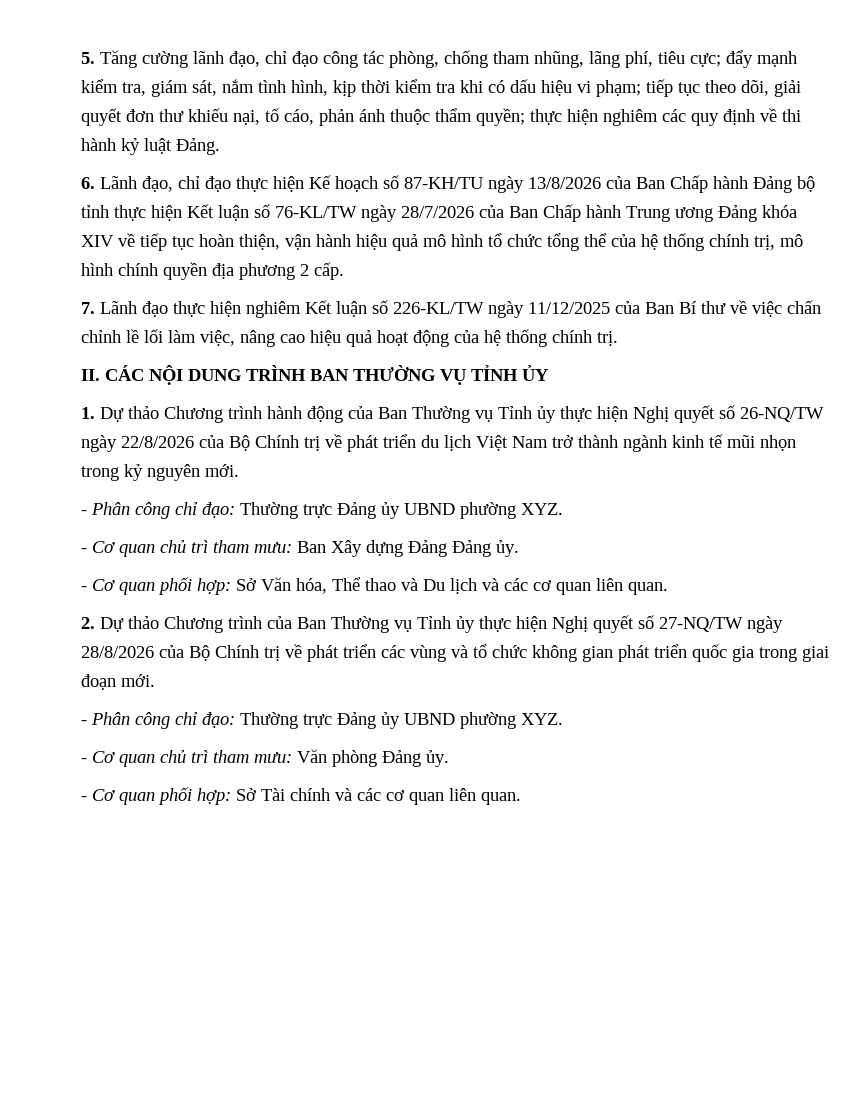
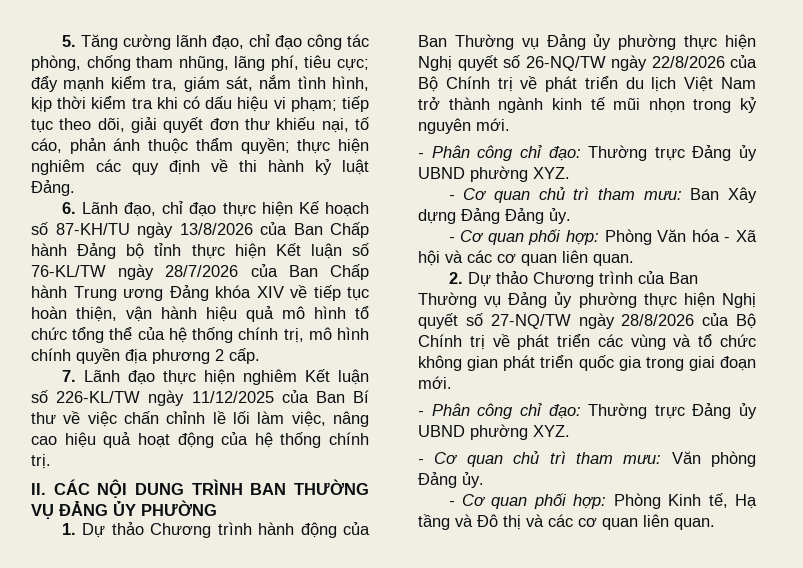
[471,365,518,381] TỈNH -> [59,501,108,516] ĐẢNG
(549, 373) none -> [141,500,217,516] PHƯỜNG
[498,406,556,423] Tỉnh ủy -> [546,34,677,50] Đảng ủy phường
[236,577,477,594] Sở Văn hóa, Thể thao và Du lịch -> [604,229,757,245] [418,250,440,266] Phòng Văn hóa - Xã hội
[417,616,475,633] Tỉnh ủy -> [508,292,637,308] Đảng ủy phường
[236,788,330,801] Sở Tài chính -> [613,493,757,509] [418,514,521,530] Phòng Kinh tế, Hạ tầng và Đô thị

